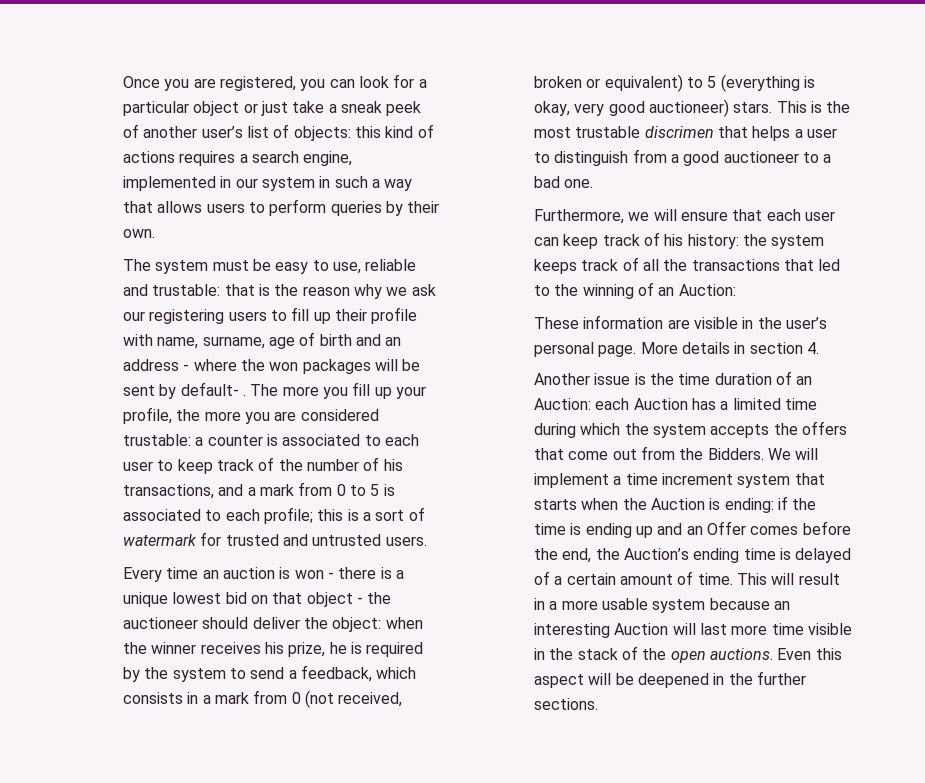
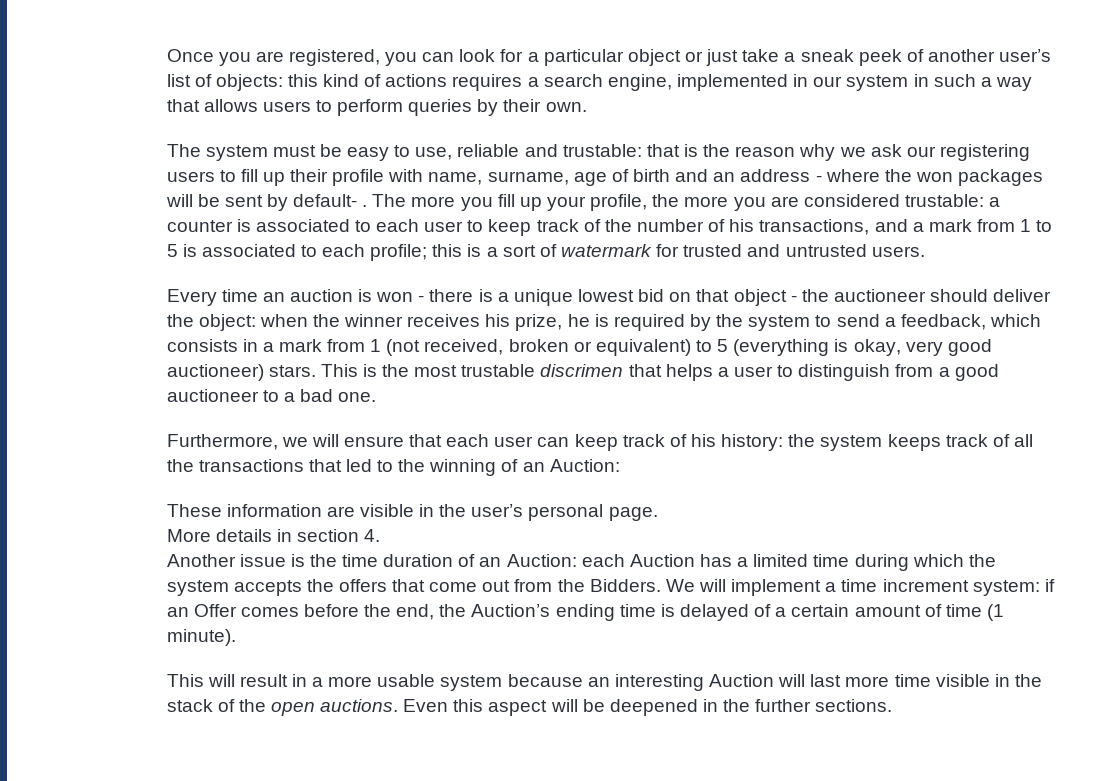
[336,484,346,496] 0 -> [1020,219,1032,232] 1
[291,692,301,704] 0 -> [370,339,382,352] 1
(637, 351) none -> (658, 514) //
[737,473,825,488] [533,496,817,513] [533,523,683,538] system that starts when the Auction is ending: if the time is ending up and -> [972,579,1055,596] system: if
[697,573,733,585] time. -> [945,604,1004,621] [166,629,236,646] time (1 minute). //

